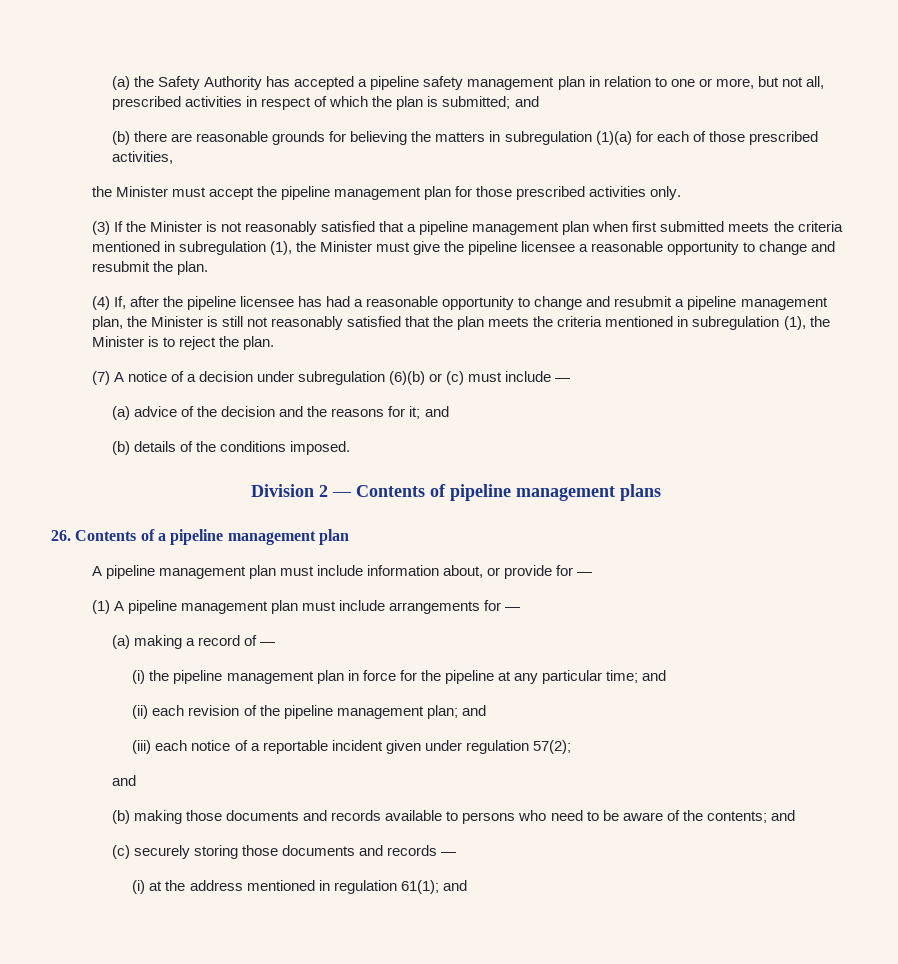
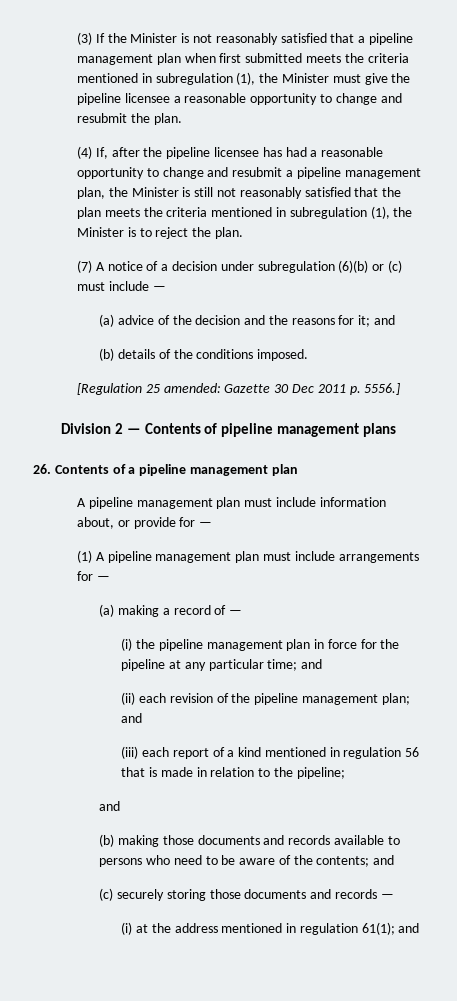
[112,76,824,90] [112,96,539,110] [112,131,818,145] [112,151,174,164] [91,186,682,200] (a) the Safety Authority has accepted a pipeline safety management plan in relation to one or more, but not all, prescribed activities in respect of which the plan is submitted; and // (b) there are reasonable grounds for believing the matters in subregulation (1)(a) for each of those prescribed activities, // the Minister must accept the pipeline management plan for those prescribed activities only. // -> (77, 38) none
(351, 448) none -> [77,383,401,395] // [Regulation 25 amended: Gazette 30 Dec 2011 p. 5556.]
[191,740,571,754] notice of a reportable incident given under regulation 57(2); -> [172,747,420,759] [121,767,345,779] report of a kind mentioned in regulation 56 that is made in relation to the pipeline;

